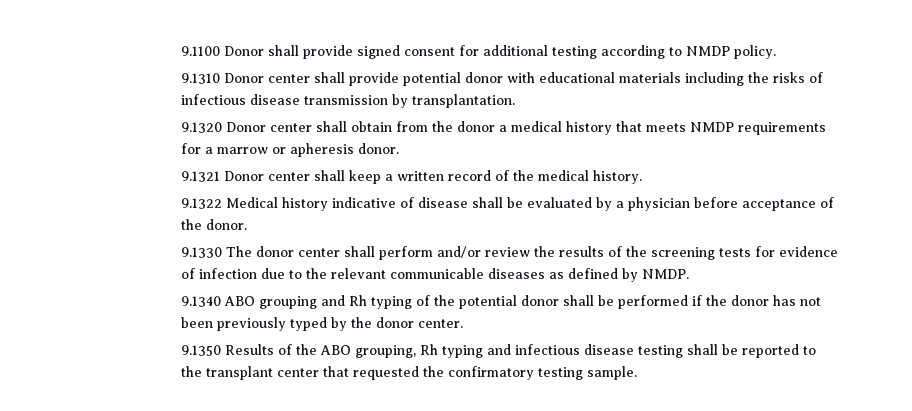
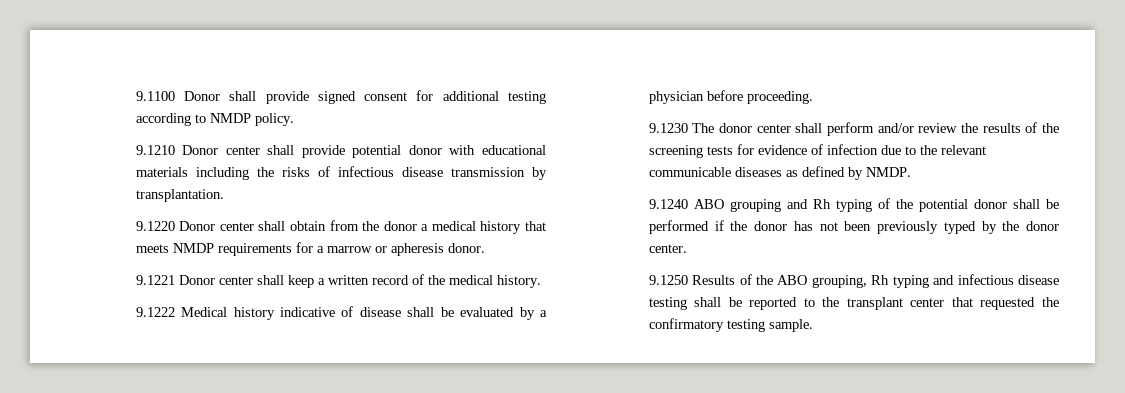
[181,73,221,84] 9.1310 -> [135,145,175,155] 9.1210
[181,122,223,133] 9.1320 -> [135,221,175,231] 9.1220
[181,171,221,182] 9.1321 -> [135,275,175,285] 9.1221
[181,198,223,209] 9.1322 -> [135,307,175,317] 9.1222
[742,197,835,211] [181,219,248,230] [181,247,223,258] acceptance of the donor. // 9.1330 -> [746,91,813,104] [648,123,688,133] proceeding. // 9.1230
[181,296,222,307] 9.1340 -> [648,199,688,209] 9.1240
[181,345,222,356] 9.1350 -> [648,275,688,285] 9.1250

